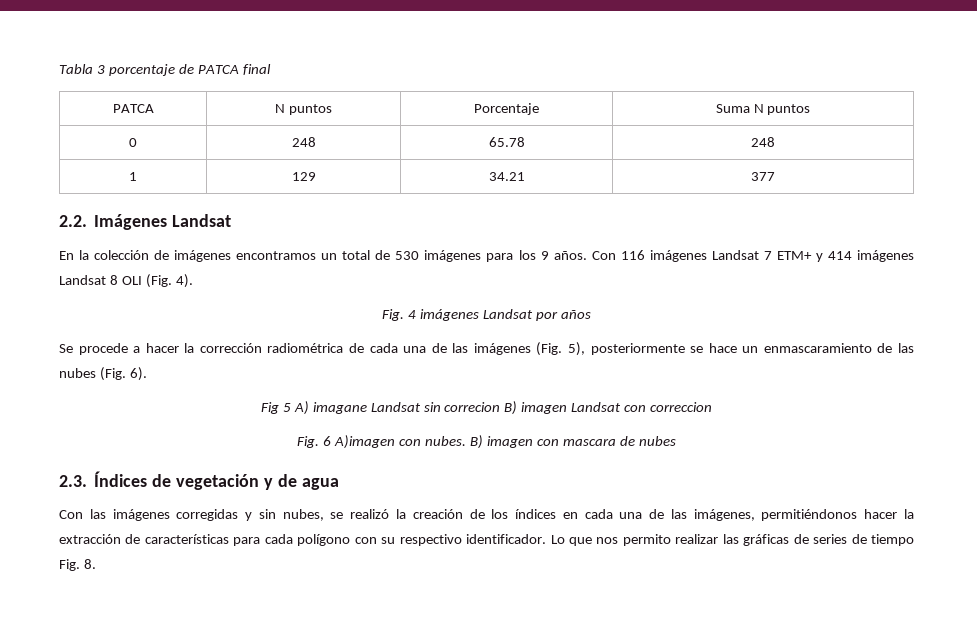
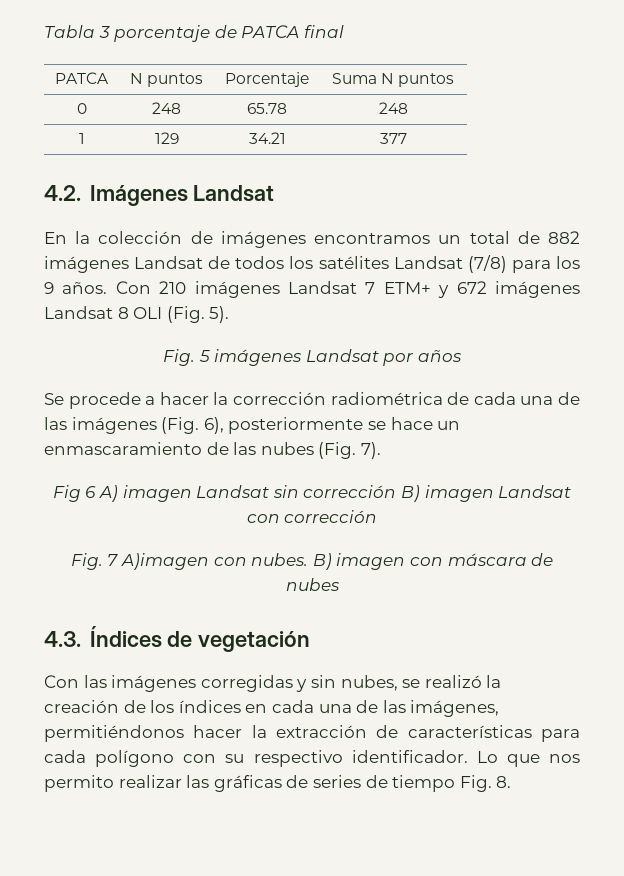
[59,215,87,227] 2.2. -> [44,185,81,201] 4.2.
[395,250,482,262] 530 imágenes -> [548,231,580,244] [44,255,507,273] 882 imágenes Landsat de todos los satélites Landsat (7/8)
[620,250,645,260] 116 -> [159,281,187,294] 210
[827,251,852,260] 414 -> [456,281,487,294] 672
[175,274,193,288] [382,309,417,321] 4). // Fig. 4 -> [209,306,230,323] [163,349,210,366] 5). // Fig. 5
[567,342,585,356] 5), -> [203,417,224,434] 6),
[129,367,147,381] 6). -> [360,442,381,459] 7).
[282,401,367,415] 5 A) imagane -> [85,485,192,502] 6 A) imagen
[444,402,501,412] correcion -> [303,485,397,498] corrección
[650,402,713,412] [297,436,332,448] correccion // Fig. 6 -> [284,510,378,523] [70,553,119,570] corrección // Fig. 7
[562,438,616,446] mascara -> [447,553,527,566] máscara
[59,475,87,487] 2.3. -> [44,631,81,647] 4.3.
[263,474,339,490] y de agua -> (311, 641) none

